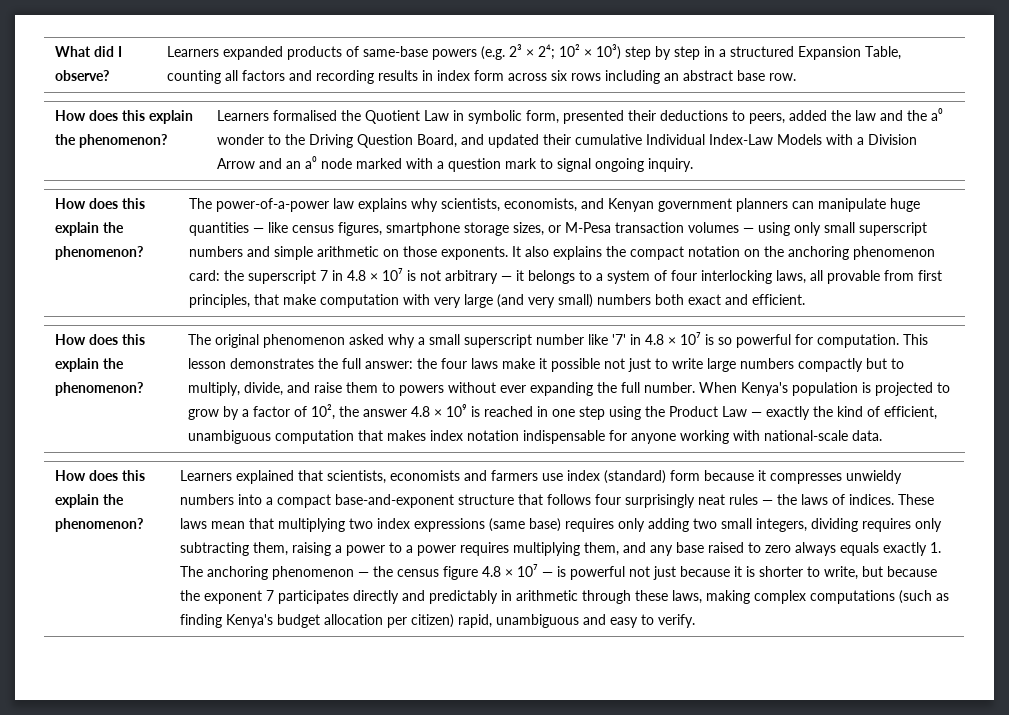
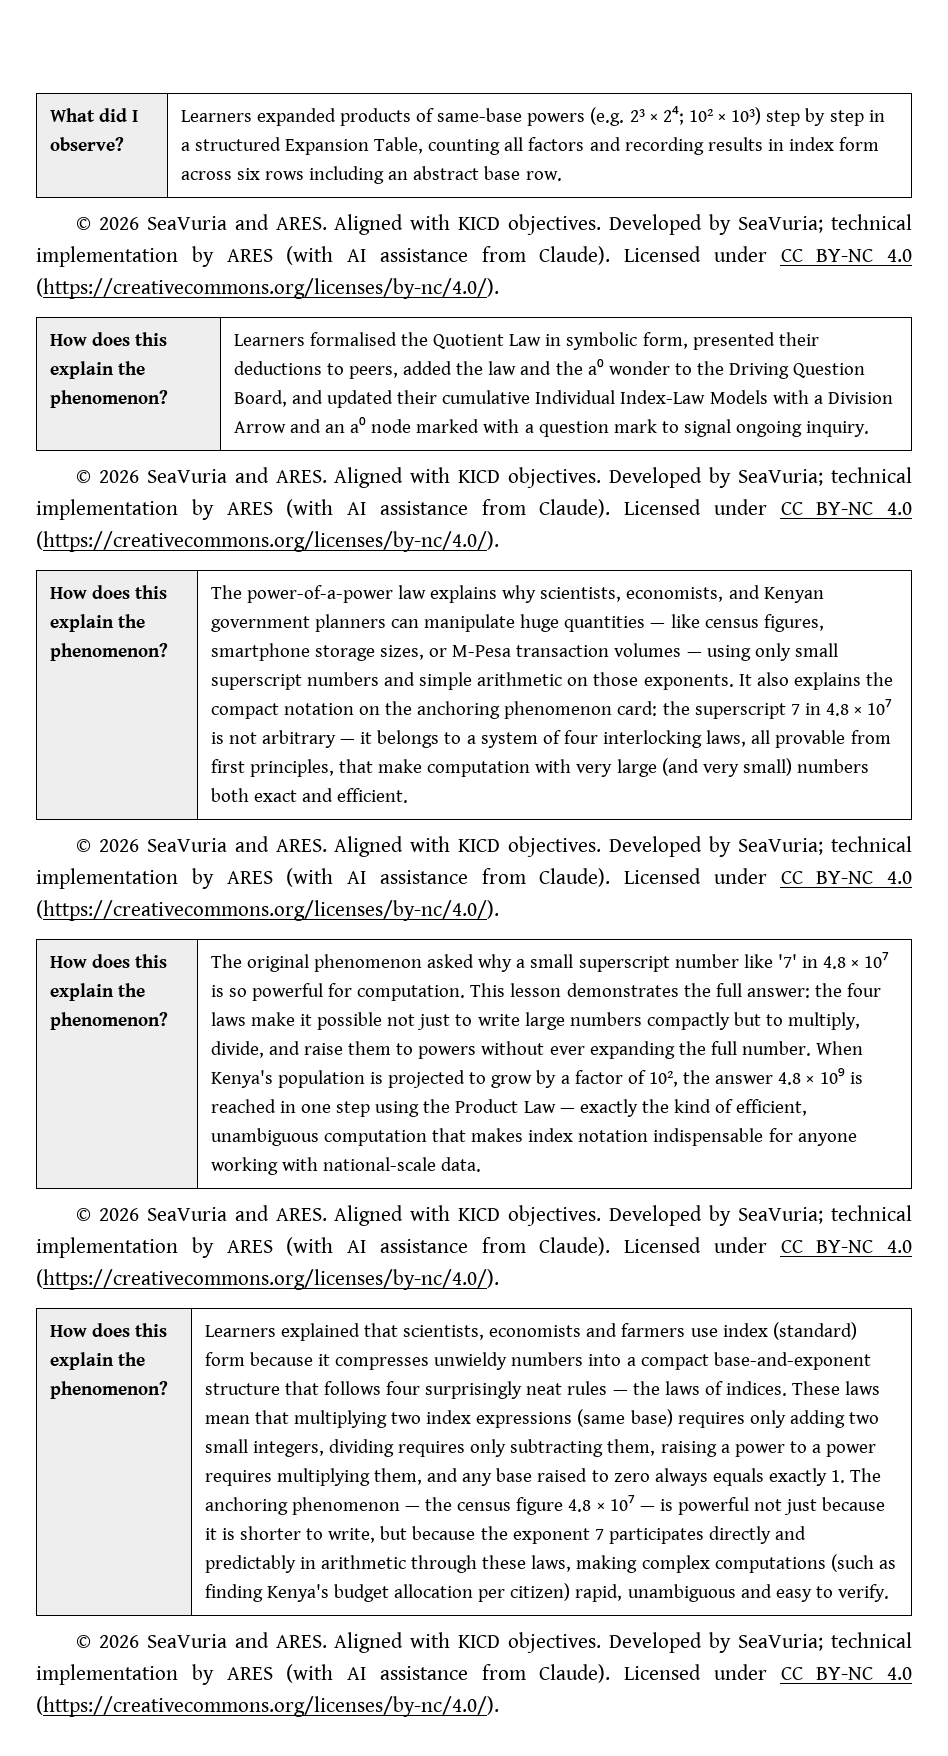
(796, 77) none -> [75,214,913,235] [36,246,912,267] [36,278,499,299] // © 2026 SeaVuria and ARES. Aligned with KICD objectives. Developed by SeaVuria; technical implementation by ARES (with AI assistance from Claude). Licensed under CC BY-NC 4.0 (https://creativecommons.org/licenses/by-nc/4.0/).
(693, 165) none -> [75,467,913,488] [36,499,912,520] [36,531,499,552] // © 2026 SeaVuria and ARES. Aligned with KICD objectives. Developed by SeaVuria; technical implementation by ARES (with AI assistance from Claude). Licensed under CC BY-NC 4.0 (https://creativecommons.org/licenses/by-nc/4.0/).
(805, 299) none -> [75,836,913,857] [36,868,912,889] [36,900,499,921] // © 2026 SeaVuria and ARES. Aligned with KICD objectives. Developed by SeaVuria; technical implementation by ARES (with AI assistance from Claude). Licensed under CC BY-NC 4.0 (https://creativecommons.org/licenses/by-nc/4.0/).
(882, 435) none -> [75,1205,913,1226] [36,1237,912,1258] [36,1269,499,1290] // © 2026 SeaVuria and ARES. Aligned with KICD objectives. Developed by SeaVuria; technical implementation by ARES (with AI assistance from Claude). Licensed under CC BY-NC 4.0 (https://creativecommons.org/licenses/by-nc/4.0/).
(695, 621) none -> [75,1632,913,1653] [36,1664,912,1685] [36,1696,499,1717] // © 2026 SeaVuria and ARES. Aligned with KICD objectives. Developed by SeaVuria; technical implementation by ARES (with AI assistance from Claude). Licensed under CC BY-NC 4.0 (https://creativecommons.org/licenses/by-nc/4.0/).

